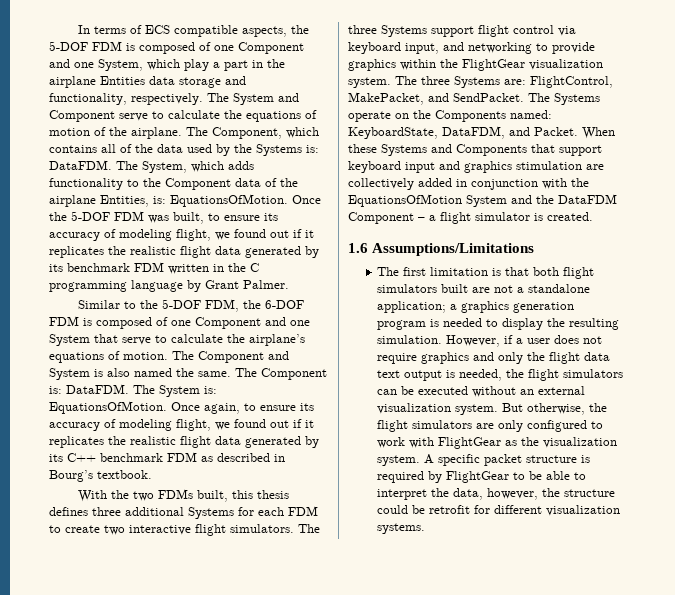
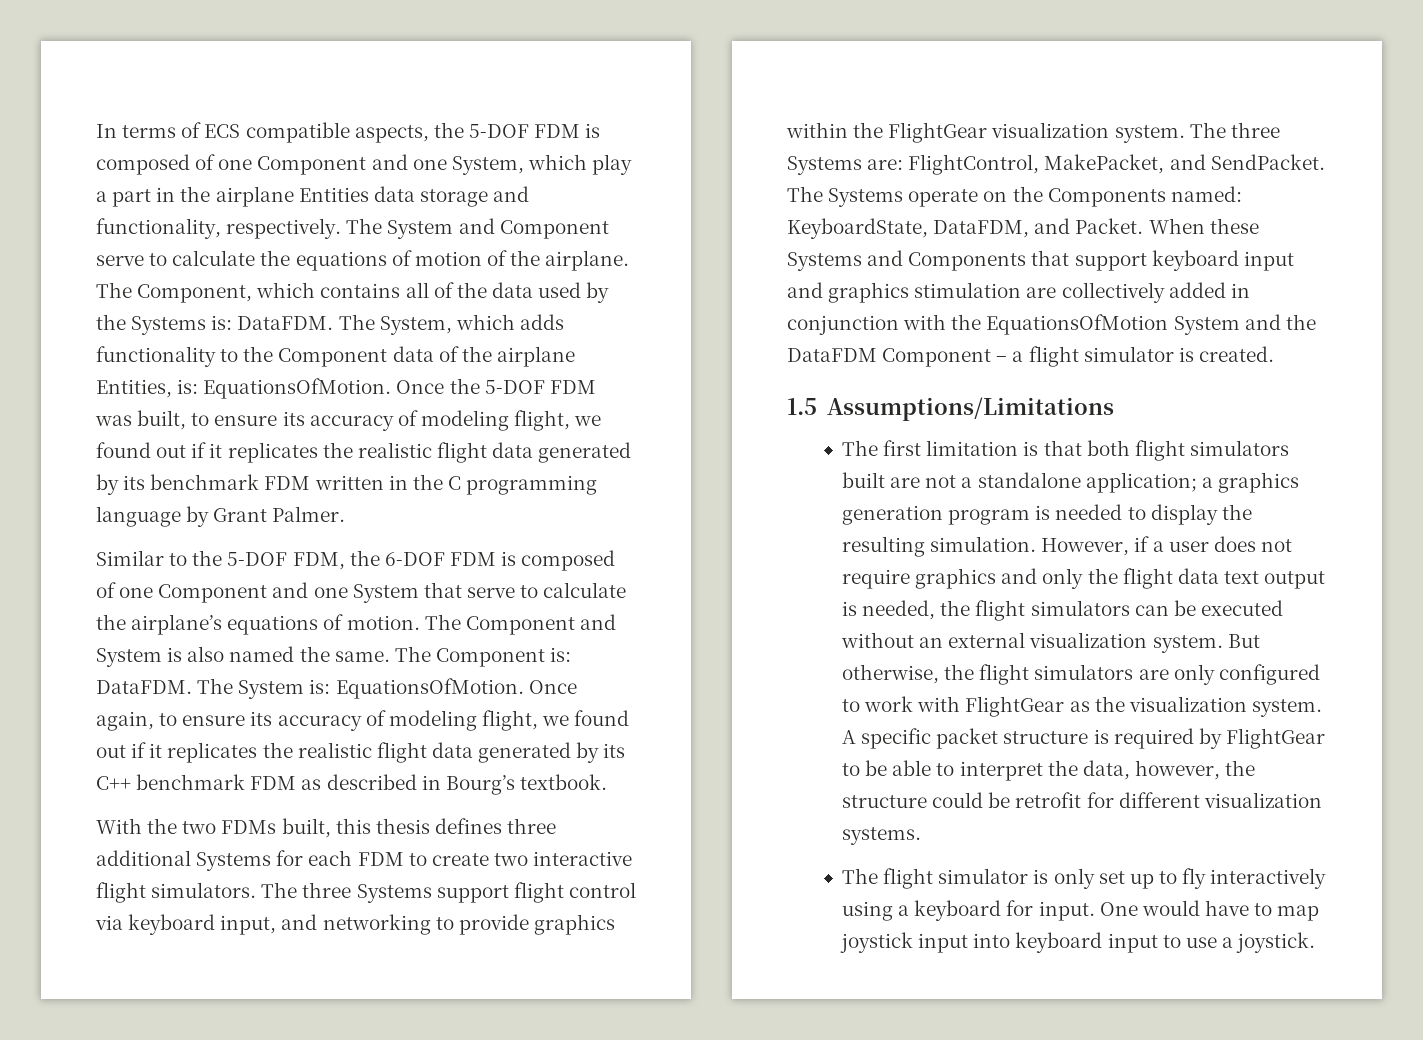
[348,243,368,253] 1.6 -> [787,398,817,415] 1.5
(426, 528) none -> [842,868,1327,889] [842,900,1320,921] [840,932,1316,953] // The flight simulator is only set up to fly interactively using a keyboard for input. One would have to map joystick input into keyboard input to use a joystick.

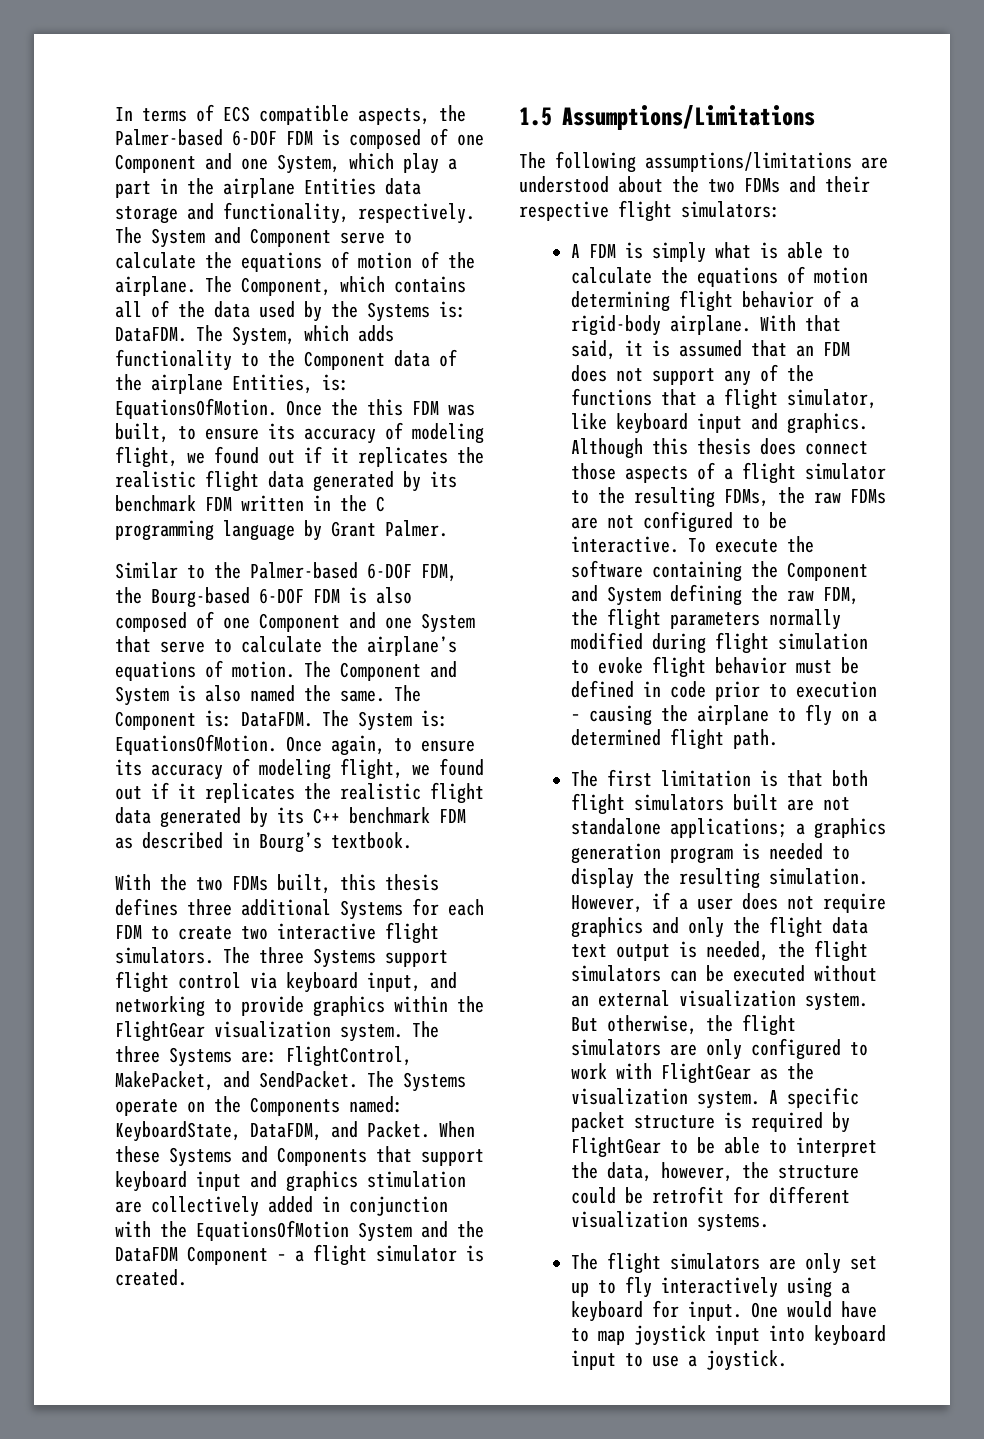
[468,124,529,138] 5-DOF -> [115,129,277,146] Palmer-based 6-DOF
[484,380,545,394] 5-DOF -> [367,399,403,416] this
[227,550,517,570] 5-DOF FDM, the 6-DOF FDM is -> [250,562,457,582] [115,587,412,608] Palmer-based 6-DOF FDM, the Bourg-based 6-DOF FDM is also
(1114, 409) none -> [519,151,888,173] [519,176,870,193] [519,200,780,222] [571,242,851,263] [571,266,869,287] [571,290,860,312] [571,315,842,336] [571,340,851,360] [571,364,815,386] [571,388,878,410] [571,413,869,434] [571,438,869,459] [571,462,887,484] [571,487,887,508] [571,511,788,533] [571,536,815,553] [571,560,869,582] [571,584,860,606] [571,608,842,630] [571,632,869,654] [571,656,860,678] [571,680,878,701] [571,704,878,726] [571,728,779,750] // The following assumptions/limitations are understood about the two FDMs and their respective flight simulators: // A FDM is simply what is able to calculate the equations of motion determining flight behavior of a rigid-body airplane. With that said, it is assumed that an FDM does not support any of the functions that a flight simulator, like keyboard input and graphics. Although this thesis does connect those aspects of a flight simulator to the resulting FDMs, the raw FDMs are not configured to be interactive. To execute the software containing the Component and System defining the raw FDM, the flight parameters normally modified during flight simulation to evoke flight behavior must be defined in code prior to execution – causing the airplane to fly on a determined flight path.
[961,472,1197,493] a standalone application; -> [571,818,788,838] standalone applications;
[938,868,1049,884] simulator is -> [670,1253,797,1270] simulators are

